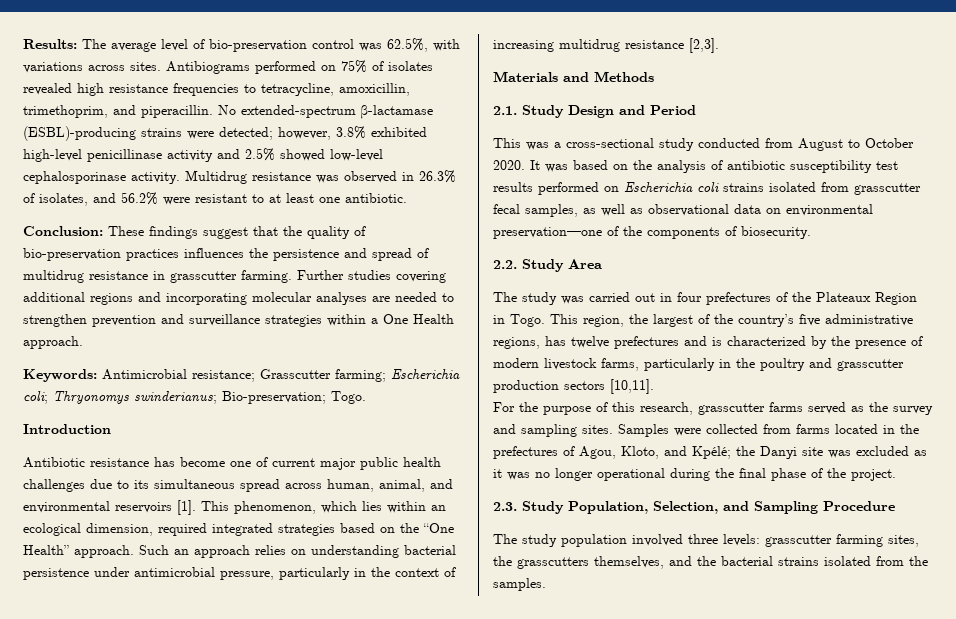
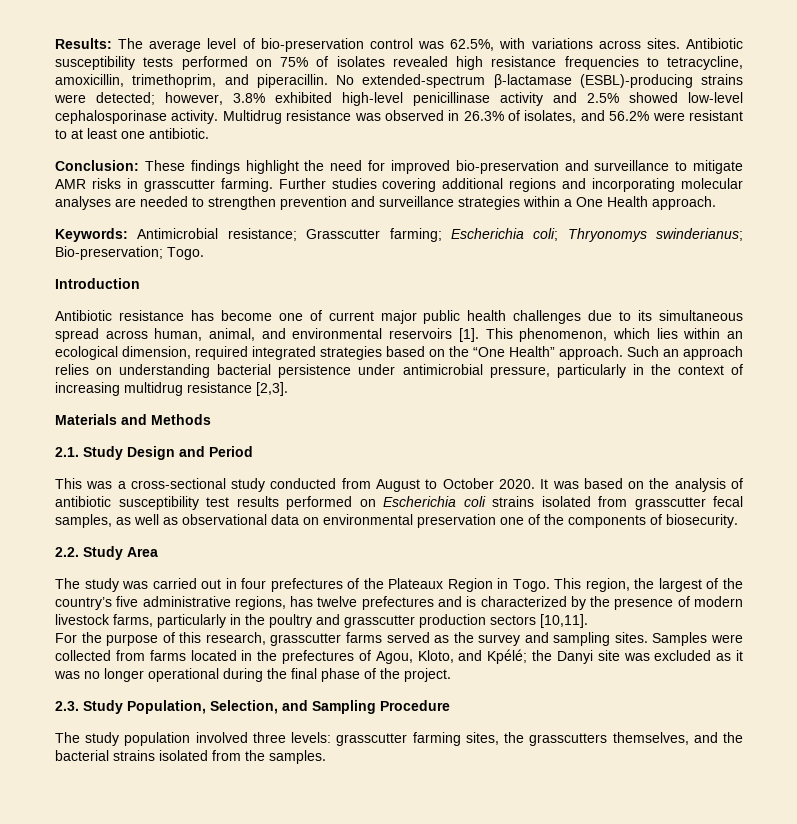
[166,61,250,74] Antibiograms -> [686,38,743,49] [55,56,174,70] Antibiotic susceptibility tests
[203,226,366,239] [23,248,429,261] [23,270,148,283] suggest that the quality of bio-preservation practices influences the persistence and spread of multidrug resistance -> [245,160,744,174] [55,178,121,189] highlight the need for improved bio-preservation and surveillance to mitigate AMR risks
[493,227,602,239] preservation—one -> [417,514,524,528] preservation one

